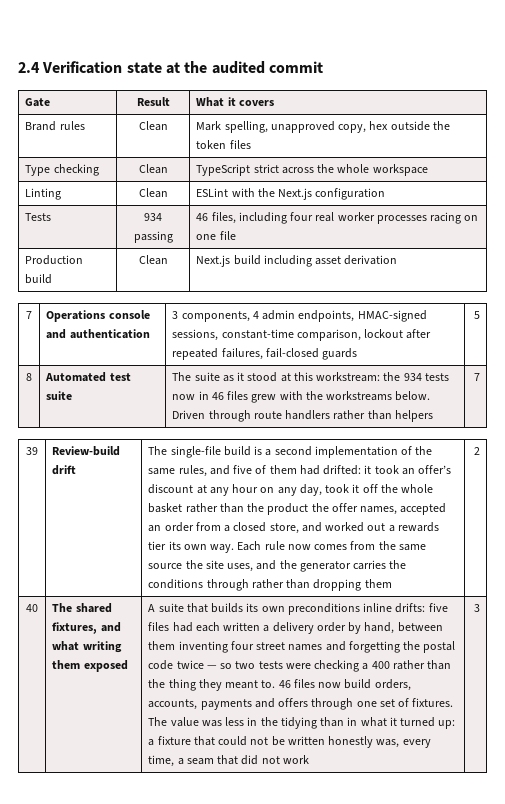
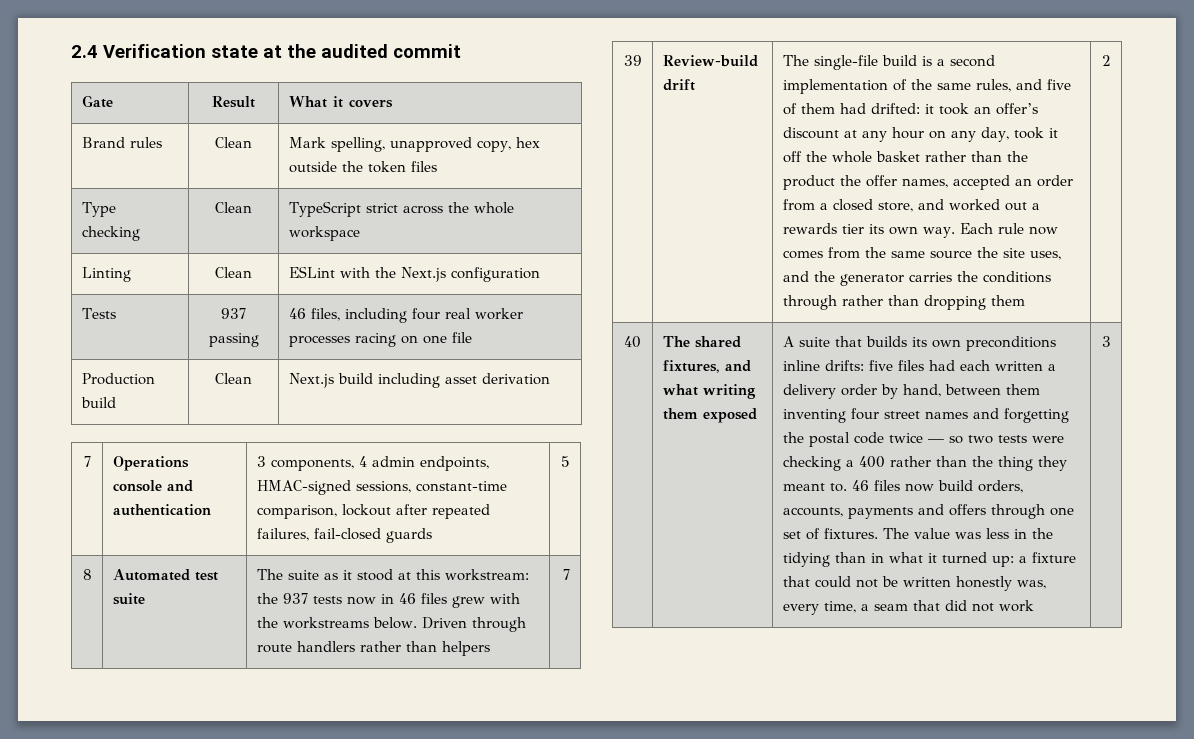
[144,213,162,221] 934 -> [221,308,246,319] 937
[403,373,422,381] 934 -> [282,593,308,604] 937

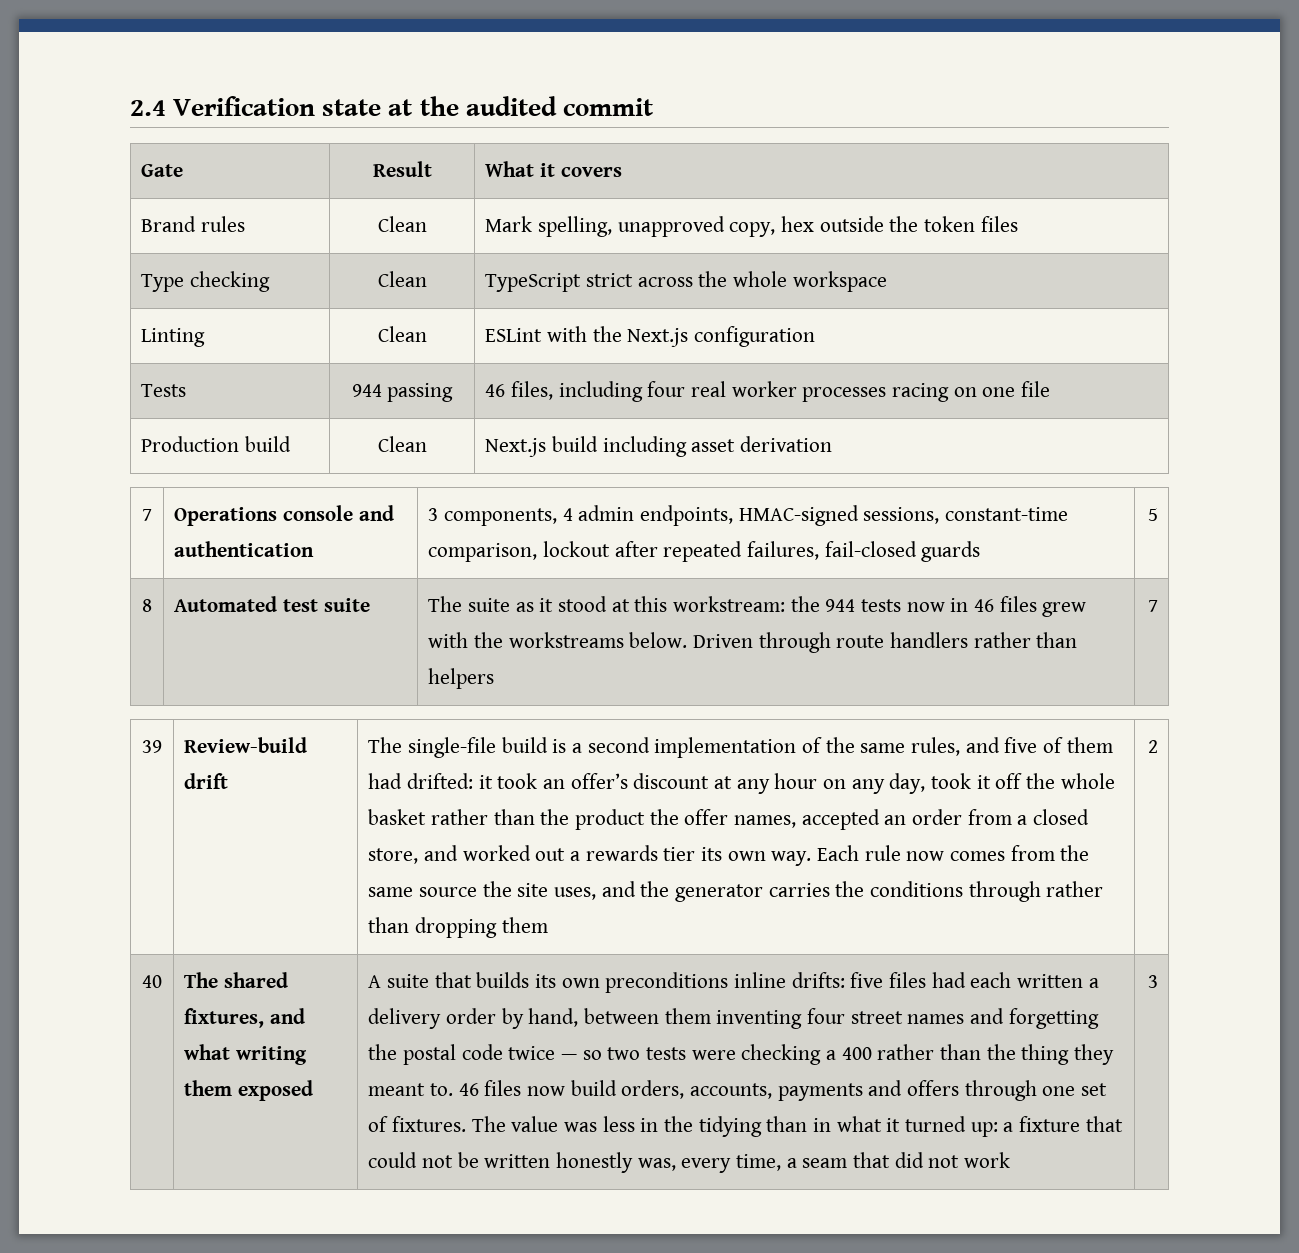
[221,308,246,319] 937 -> [351,384,382,397] 944
[282,593,308,604] 937 -> [825,599,856,612] 944

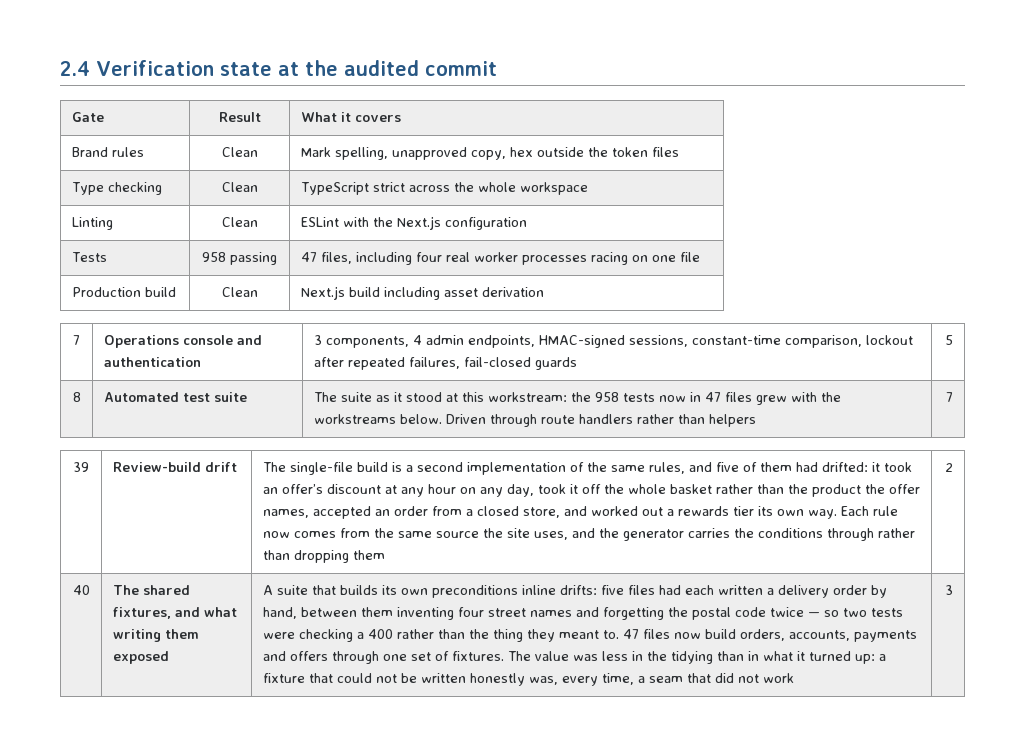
[351,384,382,397] 944 -> [202,252,226,262] 958
[485,384,506,397] 46 -> [300,252,317,262] 47
[825,599,856,612] 944 -> [594,392,619,402] 958
[974,599,995,612] 46 -> [704,392,721,402] 47
[458,1083,479,1096] 46 -> [622,629,639,639] 47

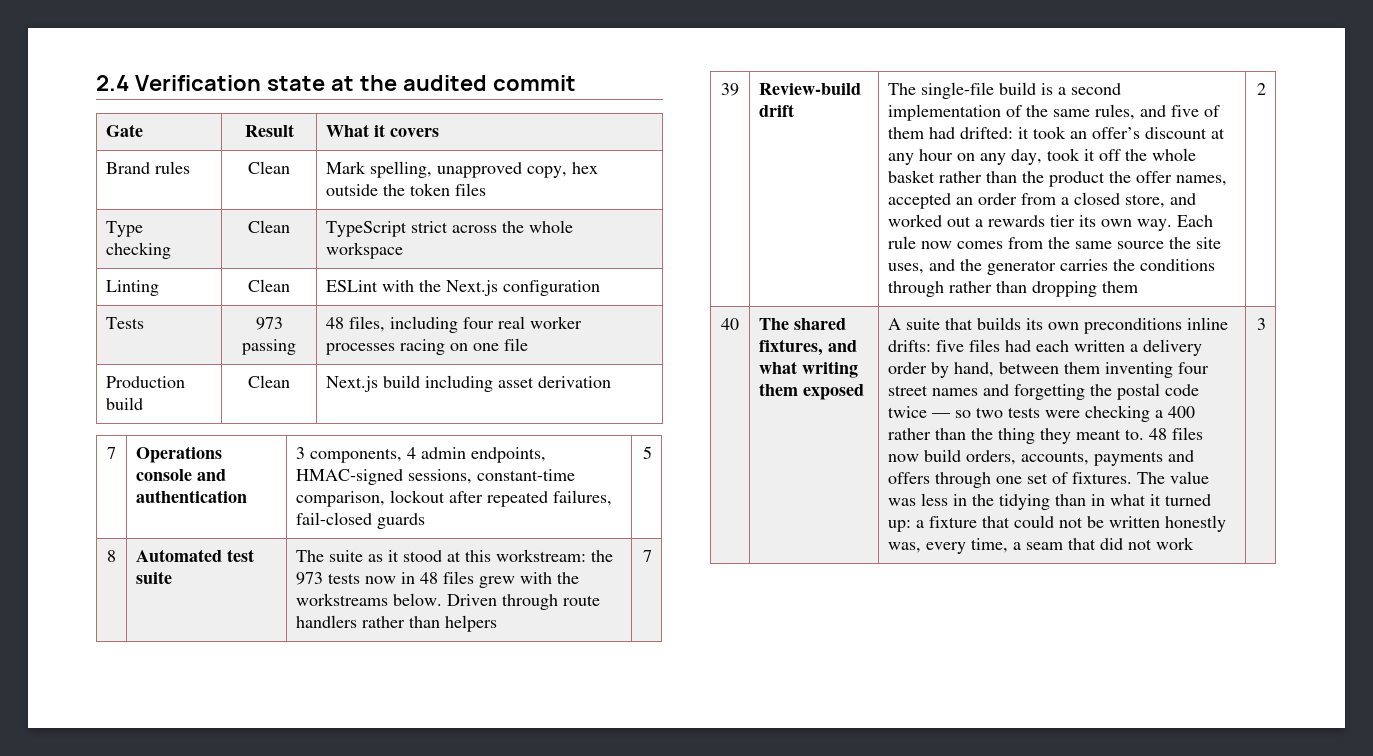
[202,252,226,262] 958 -> [255,317,283,330] 973
[300,252,317,262] 47 -> [326,317,345,329] 48
[594,392,619,402] 958 -> [296,572,324,585] 973
[704,392,721,402] 47 -> [420,572,439,584] 48
[622,629,639,639] 47 -> [1149,428,1168,440] 48

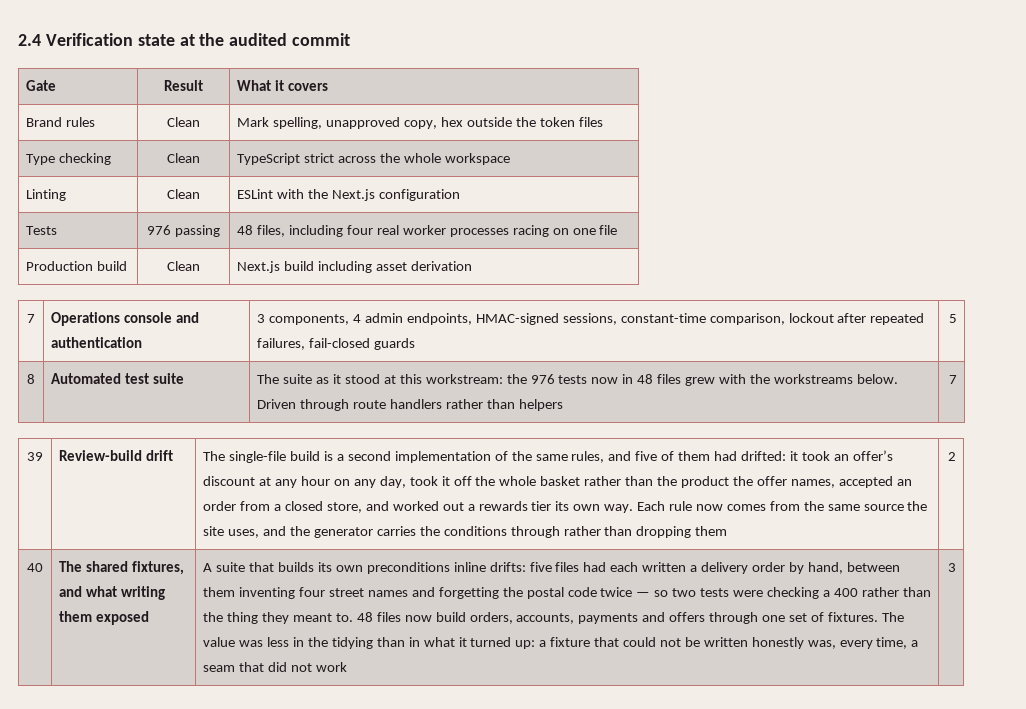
[255,317,283,330] 973 -> [147,225,172,235] 976
[296,572,324,585] 973 -> [530,374,555,384] 976

